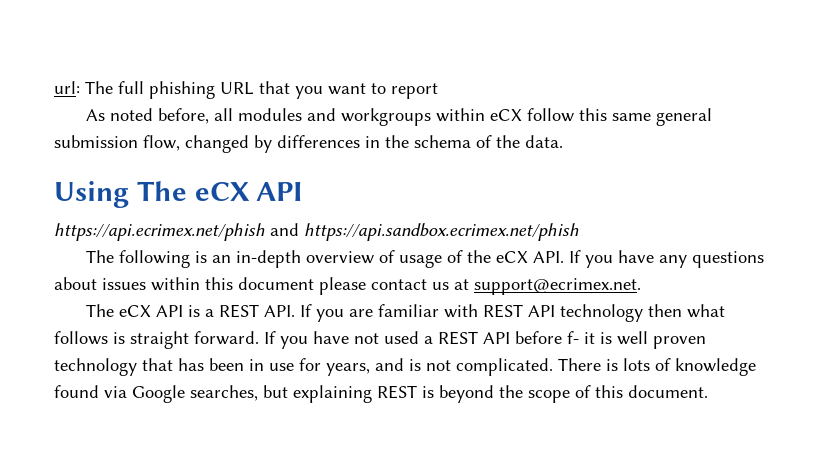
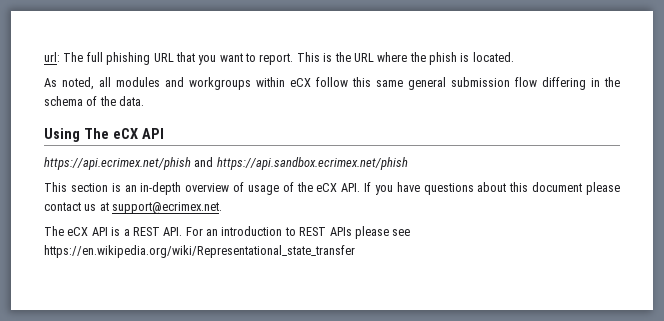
[391,83,438,99] report -> [259,52,514,65] report. This is the URL where the phish is located.
[109,108,209,124] noted before, -> [62,77,94,90] noted,
[143,135,360,153] flow, changed by differences -> [515,77,586,90] flow differing
[85,250,190,268] The following -> [44,182,108,192] This section
[658,255,687,268] any -> (420, 187) none
[102,277,200,291] issues within -> (507, 187) none
[299,304,725,322] [54,331,706,349] [54,358,756,376] [54,385,708,403] If you are familiar with REST API technology then what follows is straight forward. If you have not used a REST API before f- it is well proven technology that has been in use for years, and is not complicated. There is lots of knowledge found via Google searches, but explaining REST is beyond the scope of this document. -> [185,226,411,239] [44,245,355,258] For an introduction to REST APIs please see https://en.wikipedia.org/wiki/Representational_state_transfer

